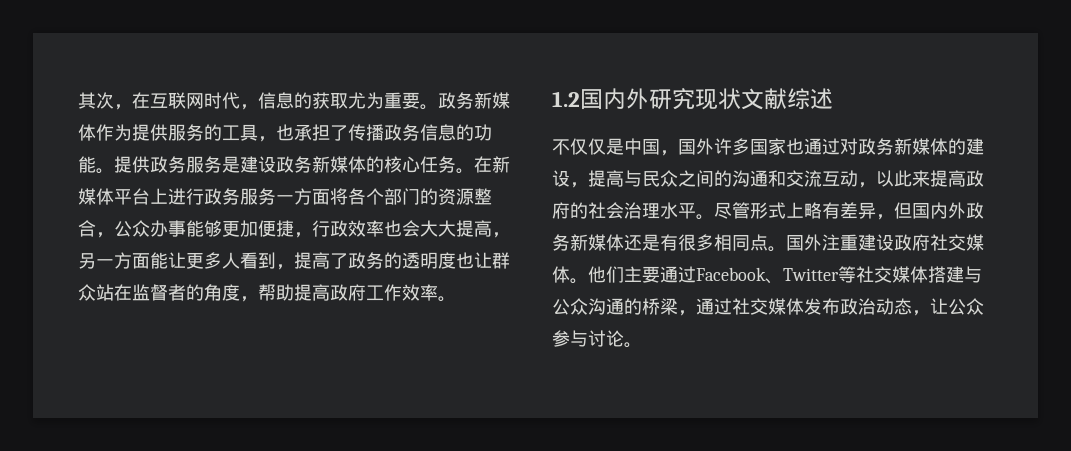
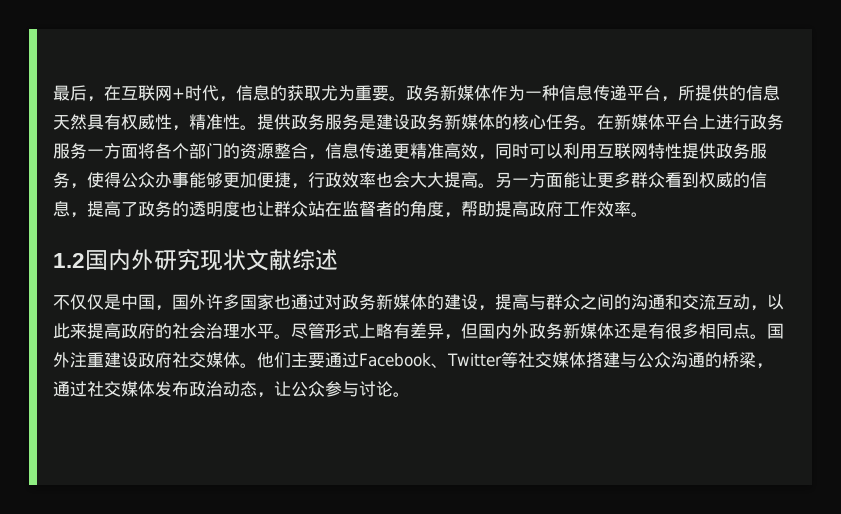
[78,92,114,109] 其次 -> [53,85,87,101] 最后
(204, 101) none -> [172,88,185,99] +
[132,124,492,142] [78,156,96,173] 提供服务的工具，也承担了传播政务信息的功能 -> [525,85,780,102] [53,114,240,131] 一种信息传递平台，所提供的信息天然具有权威性，精准性
(114, 235) none -> [325,143,767,160] [53,172,121,189] 信息传递更精准高效，同时可以利用互联网特性提供政务服务，使得
[492,232,510,238] ， -> [478,183,495,188] 。
[222,252,276,269] 人看到 -> [631,172,767,188] [53,201,70,217] 群众看到权威的信息
[642,171,660,187] 民 -> [546,294,563,310] 群

